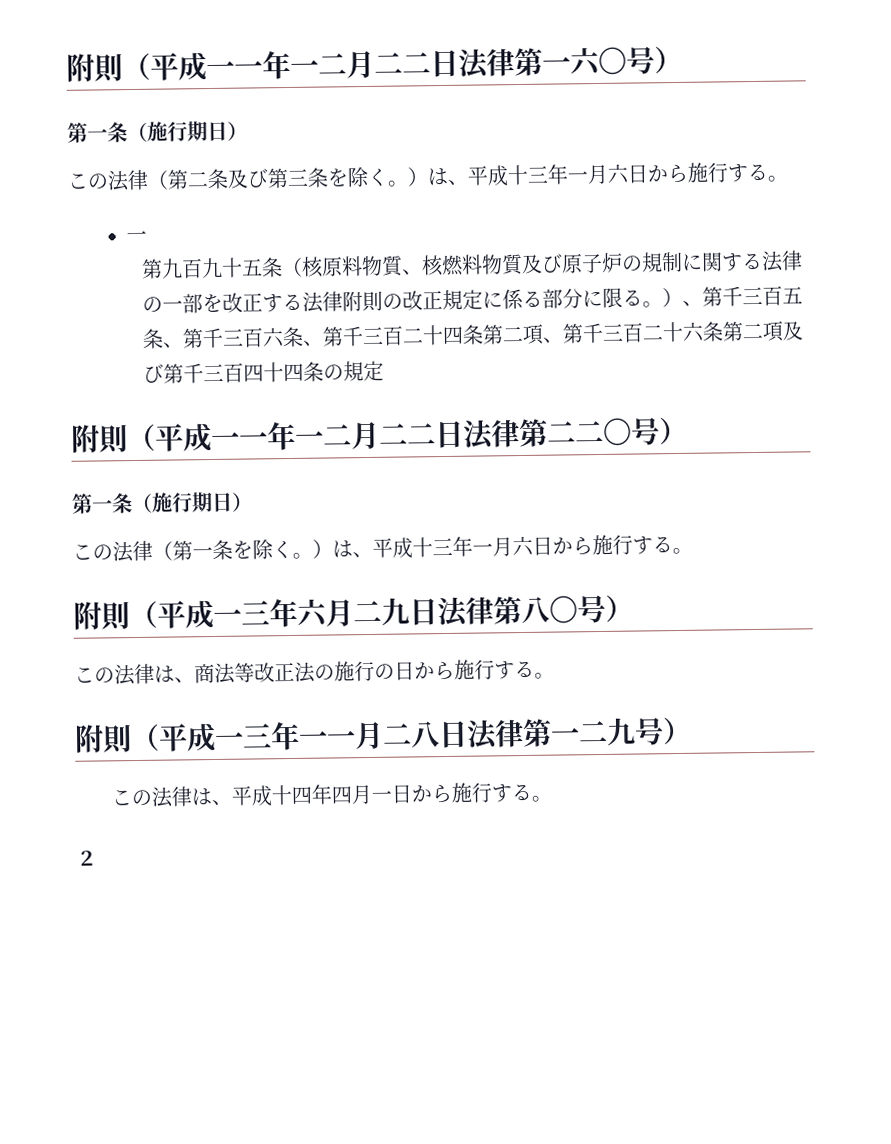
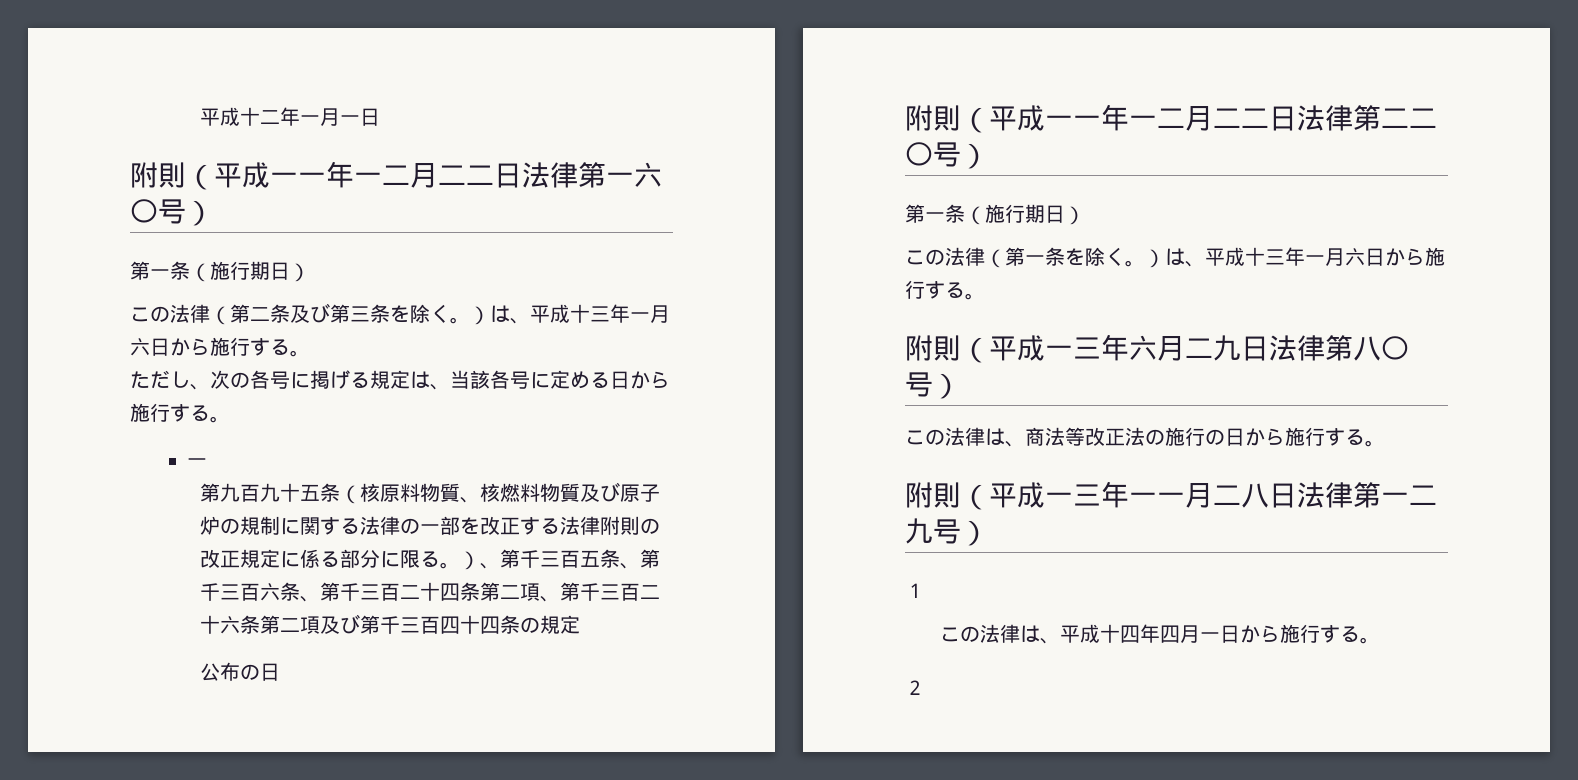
(66, 67) none -> [199,107,380,126] 平成十二年一月一日 //
(788, 178) none -> [130,370,670,390] [130,403,230,423] // ただし、次の各号に掲げる規定は、当該各号に定める日から施行する。
(384, 371) none -> [199,662,280,681] // 公布の日
(692, 730) none -> [905,583,925,598] // １

